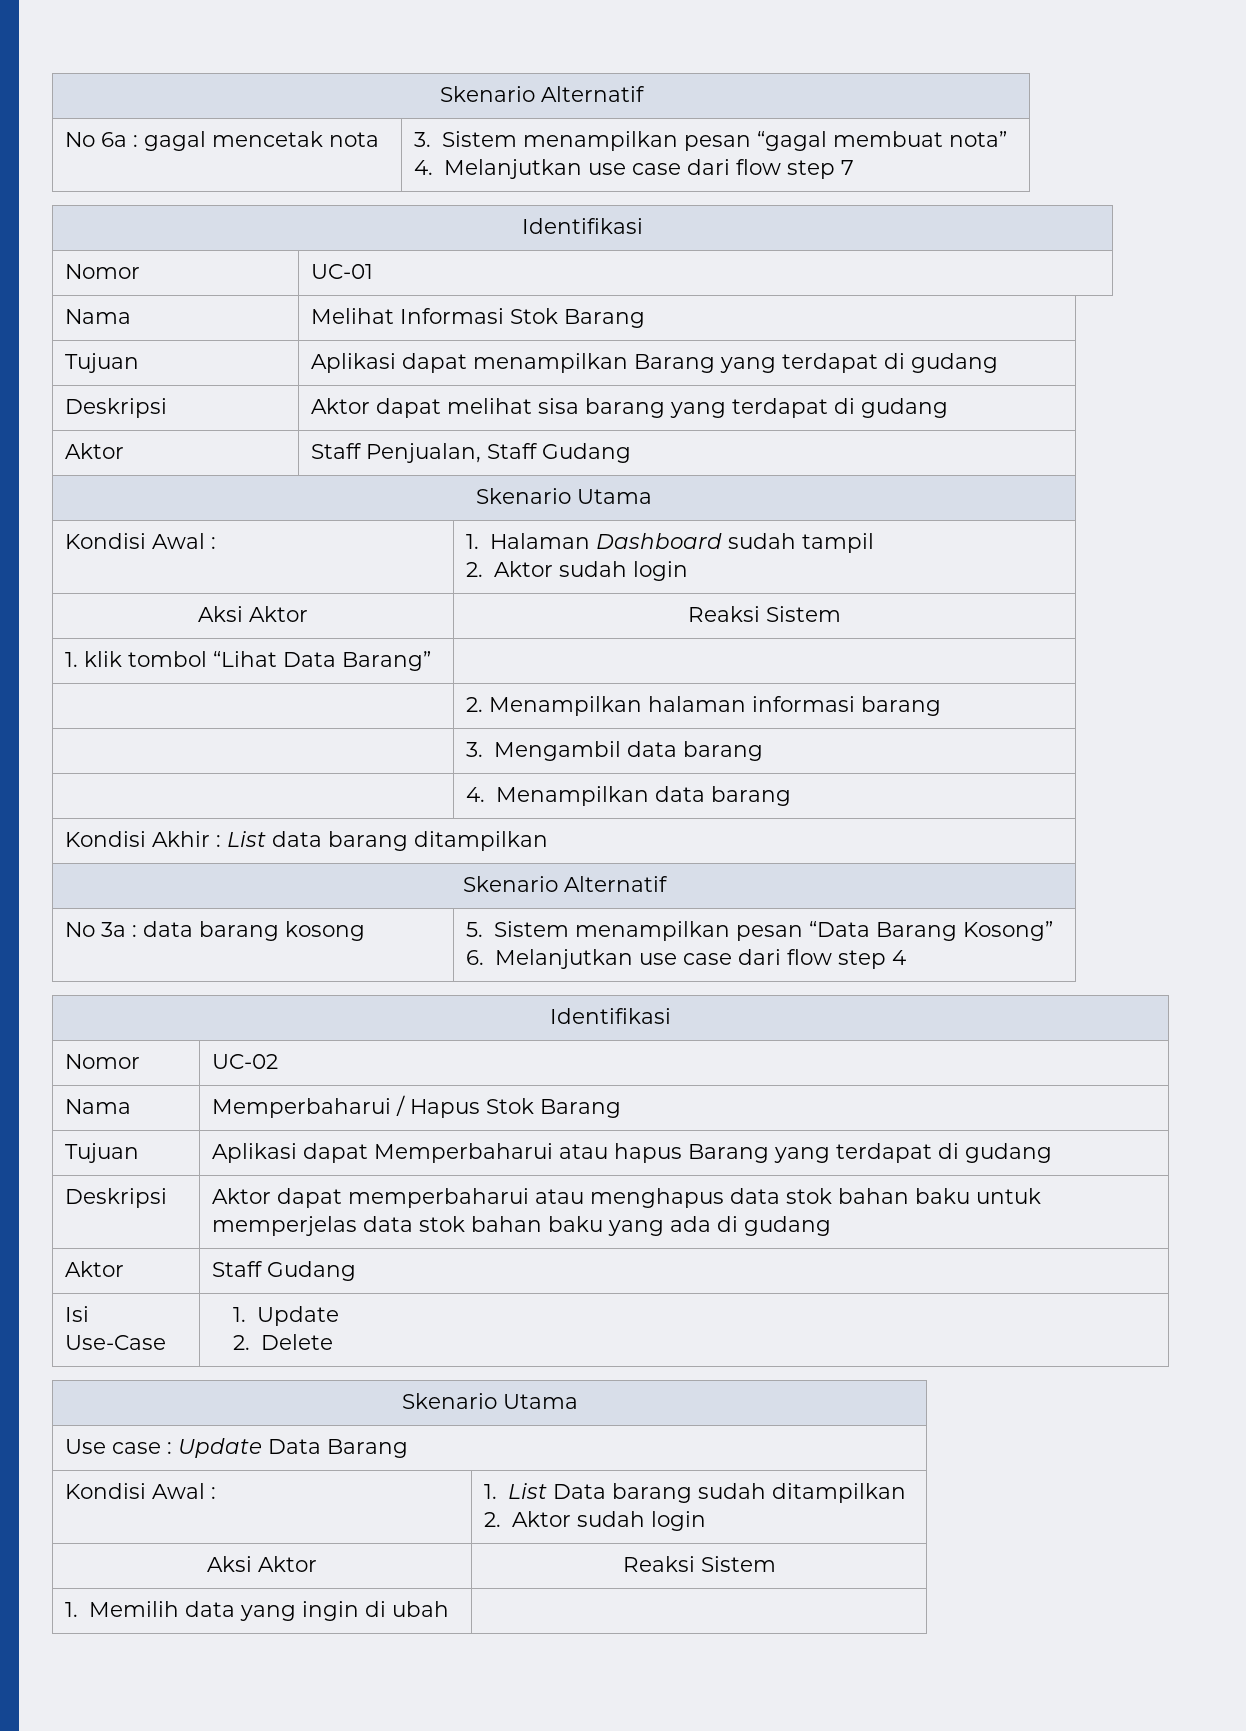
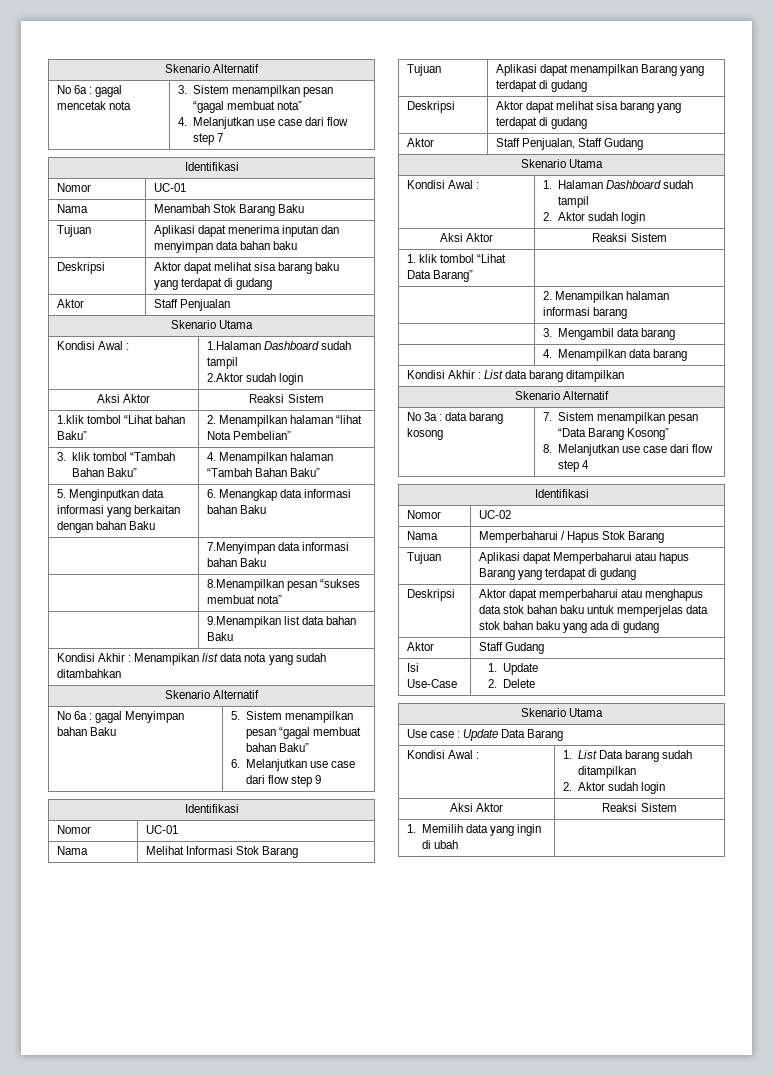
(374, 271) none -> [56,204,88,213] [153,204,305,216] [56,225,91,237] [153,225,340,237] [153,241,298,253] [56,262,105,274] [153,262,340,274] [153,278,273,290] [56,299,84,308] [153,299,230,311] [170,320,254,329] [56,341,129,350] [206,341,351,350] [206,357,238,369] [206,373,303,385] [96,394,151,403] [249,394,324,403] [56,415,186,424] [56,431,87,440] [206,415,363,427] [206,431,291,440] [56,452,175,461] [71,468,137,477] [206,452,333,464] [206,468,320,477] [56,489,164,501] [56,505,180,517] [56,521,155,533] [206,489,352,501] [206,505,266,514] [206,542,349,554] [206,558,266,567] [206,579,360,591] [206,595,282,604] [206,616,357,628] [206,632,233,641] [56,653,326,665] [56,669,121,678] [164,690,260,699] [56,711,185,723] [56,727,116,736] [230,711,353,723] [245,727,361,739] [245,743,309,752] [230,759,355,771] [245,775,321,787] [184,804,239,813] [56,825,91,834] [145,825,178,834] // Nama | Menambah Stok Barang Baku // Tujuan | Aplikasi dapat menerima inputan dan menyimpan data bahan baku // Deskripsi | Aktor dapat melihat sisa barang baku yang terdapat di gudang // Aktor | Staff Penjualan // Skenario Utama // Kondisi Awal : | 1.Halaman Dashboard sudah tampil // 2.Aktor sudah login // Aksi Aktor | Reaksi Sistem // 1.klik tombol “Lihat bahan Baku” | 2. Menampilkan halaman “lihat Nota Pembelian” // 3. klik tombol “Tambah Bahan Baku” | 4. Menampilkan halaman “Tambah Bahan Baku” // 5. Menginputkan data informasi yang berkaitan dengan bahan Baku | 6. Menangkap data informasi bahan Baku // | 7.Menyimpan data informasi bahan Baku // | 8.Menampilkan pesan “sukses membuat nota” // | 9.Menampikan list data bahan Baku // Kondisi Akhir : Menampikan list data nota yang sudah ditambahkan // Skenario Alternatif // No 6a : gagal Menyimpan bahan Baku | 5. Sistem menampilkan pesan “gagal membuat bahan Baku” // 6. Melanjutkan use case dari flow step 9 // Identifikasi // Nomor | UC-01
[466,922,484,937] 5. -> [542,412,552,421] 7.
[466,950,485,965] 6. -> [542,444,552,453] 8.

